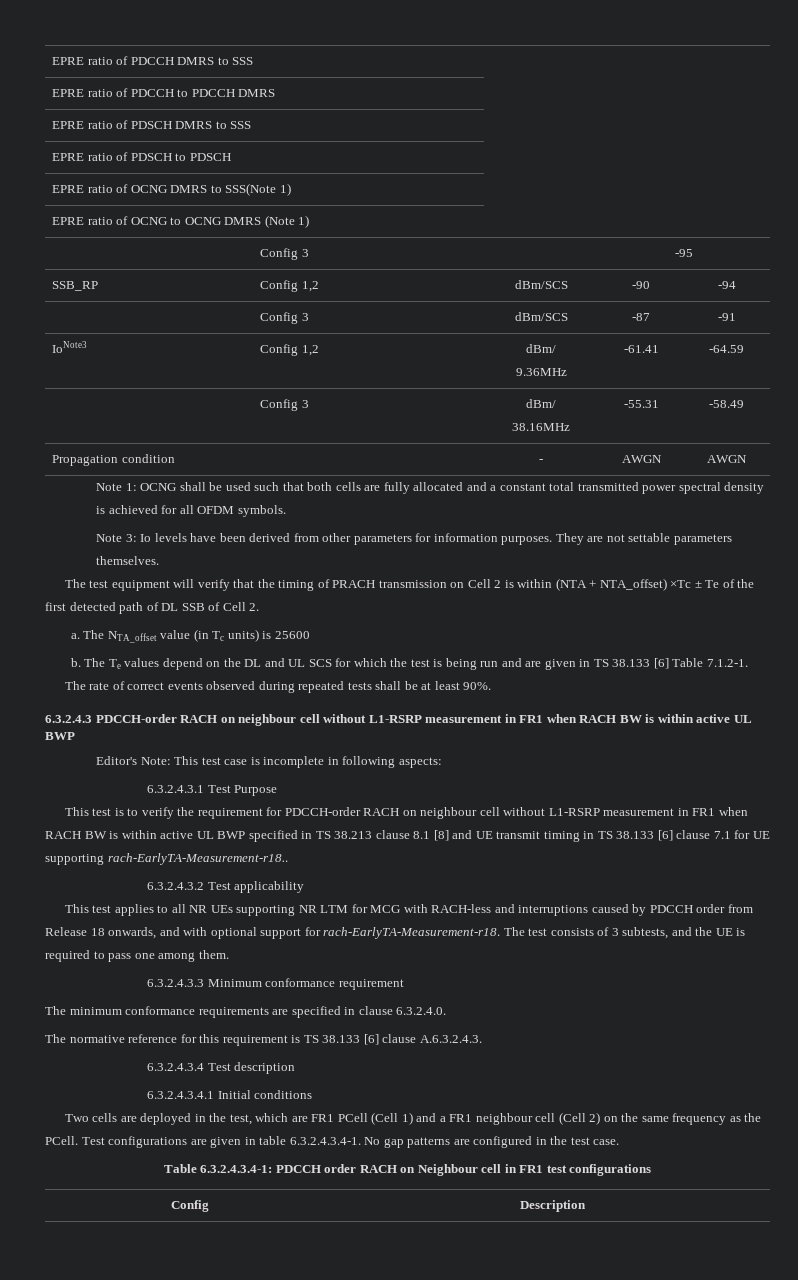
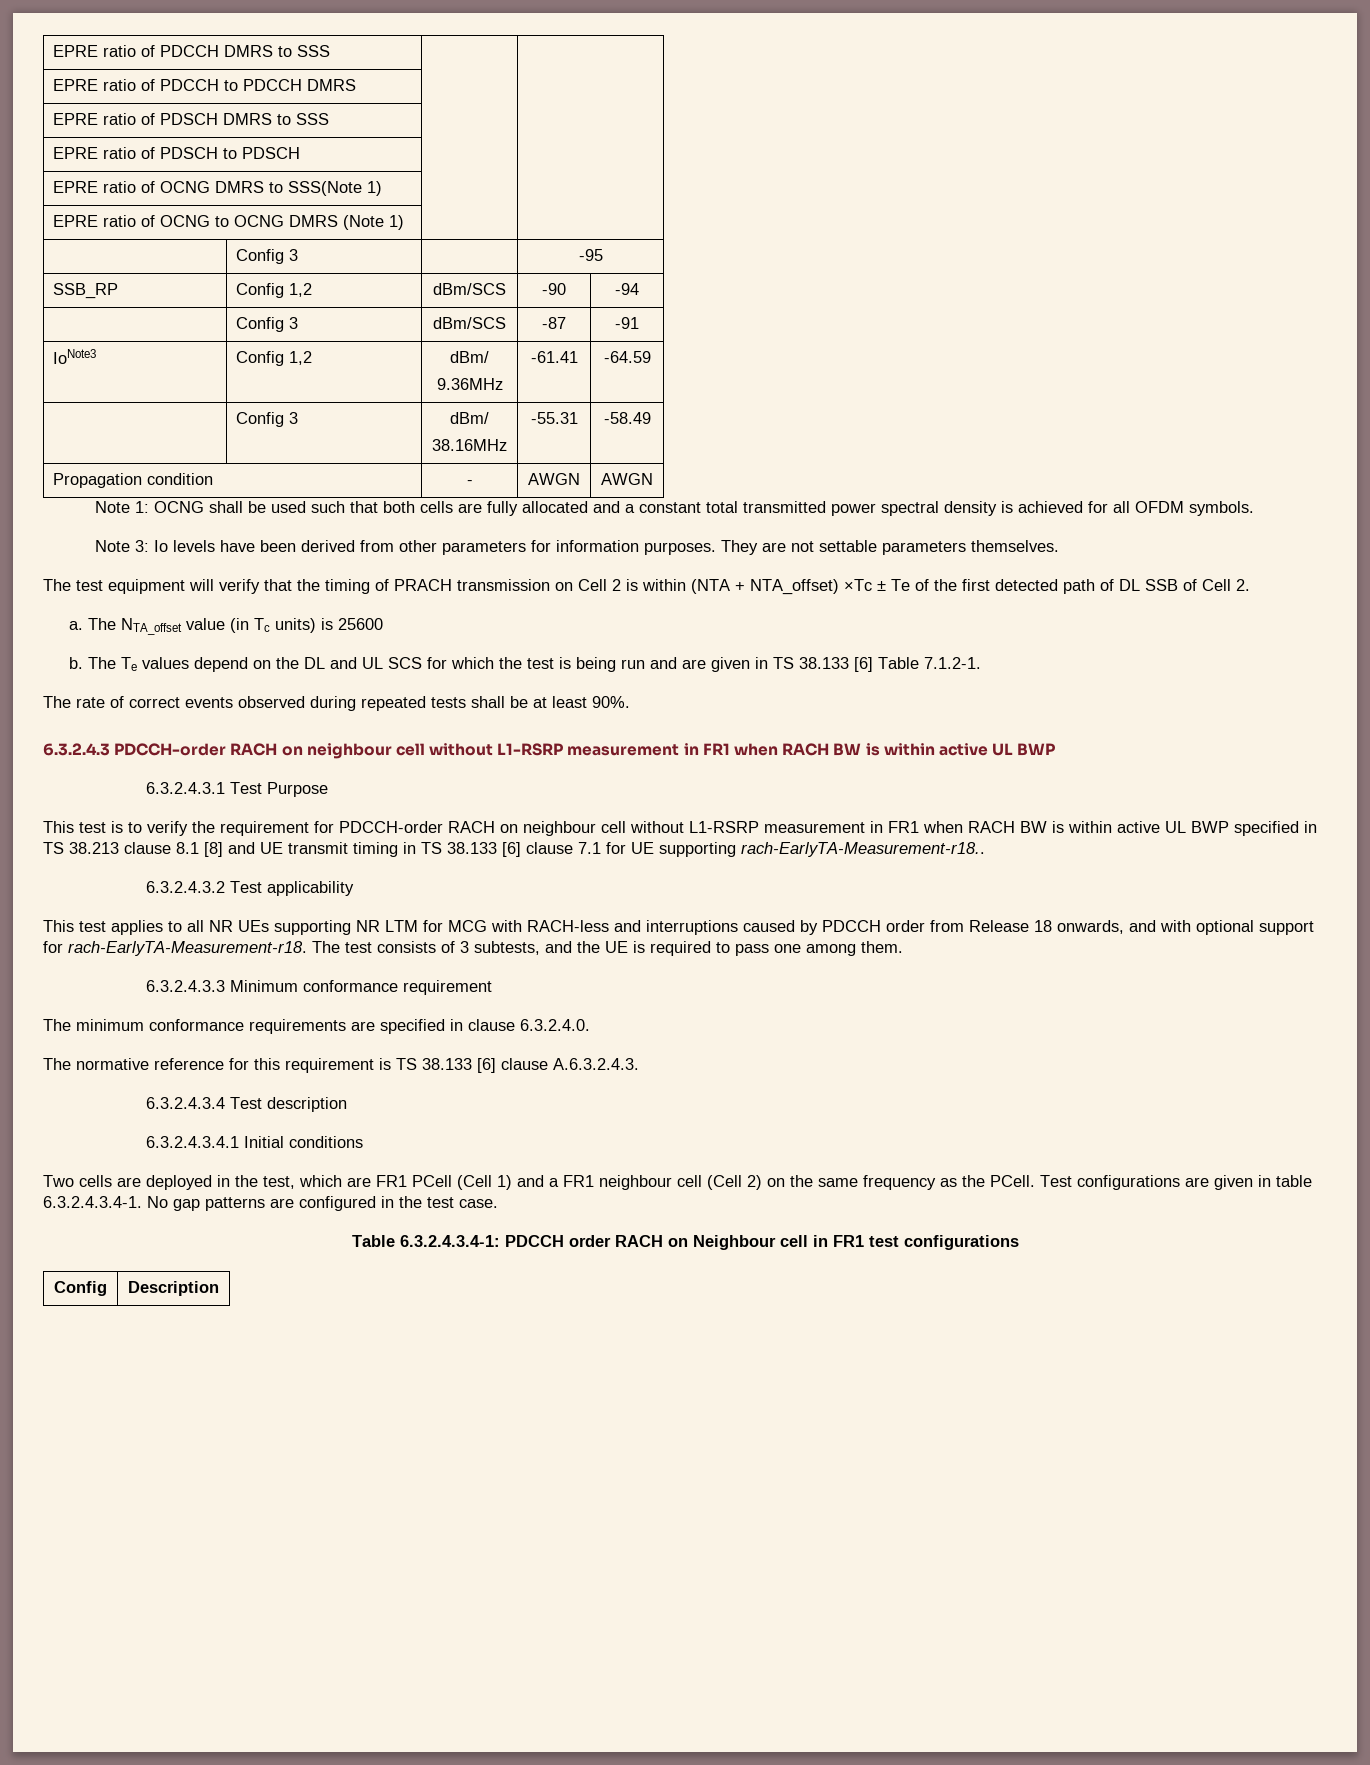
[96,756,442,768] // Editor's Note: This test case is incomplete in following aspects: -> (1056, 749) none

